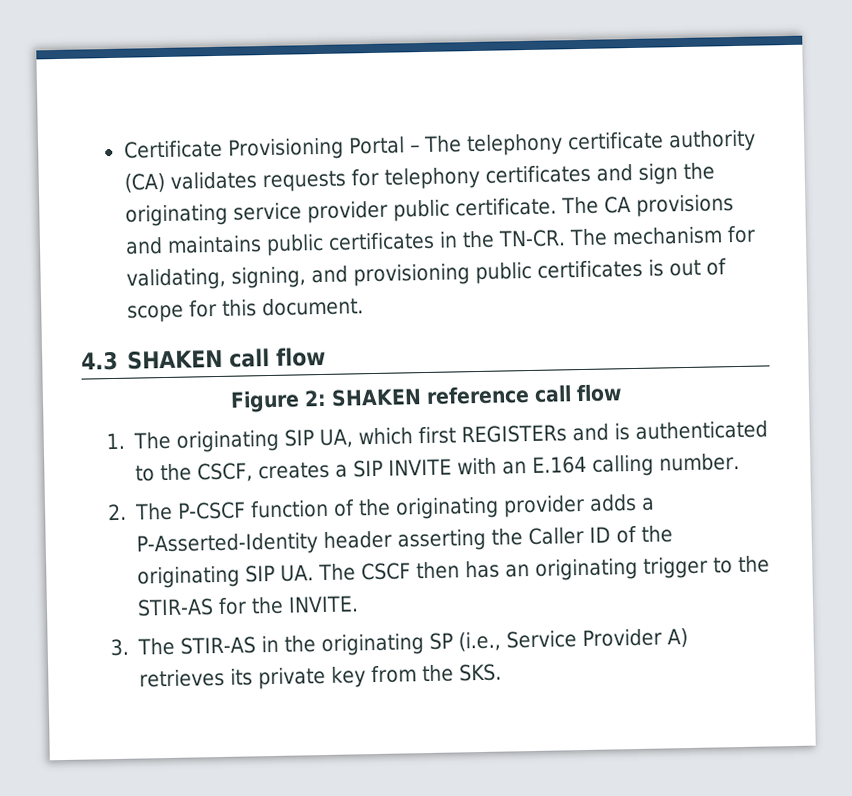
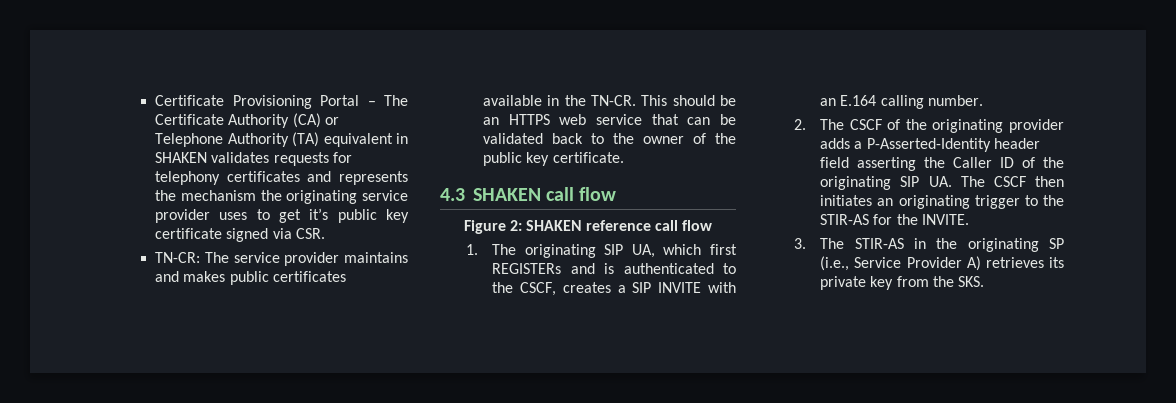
[465,129,756,157] [123,172,165,193] telephony certificate authority (CA) -> [155,113,339,128] [155,132,408,147] [155,152,208,163] Certificate Authority (CA) or Telephone Authority (TA) equivalent in SHAKEN
[637,163,678,185] sign -> [339,171,408,185] [155,190,256,201] represents the mechanism
[392,194,734,222] [124,231,435,257] public certificate. The CA provisions and maintains public certificates -> [219,208,409,223] [155,228,325,242] [155,252,408,266] [155,271,346,285] [483,95,543,106] uses to get it’s public key certificate signed via CSR. // TN-CR: The service provider maintains and makes public certificates available
[568,225,756,247] [125,258,727,291] [126,297,364,323] The mechanism for validating, signing, and provisioning public certificates is out of scope for this document. -> [641,95,736,106] [483,114,736,125] [483,133,736,144] [483,152,624,166] This should be an HTTPS web service that can be validated back to the owner of the public key certificate.
[177,499,330,520] P-CSCF function -> [849,119,882,130] CSCF
(393, 539) none -> [820,157,850,168] field
[465,560,501,579] has -> [820,195,873,206] initiates

